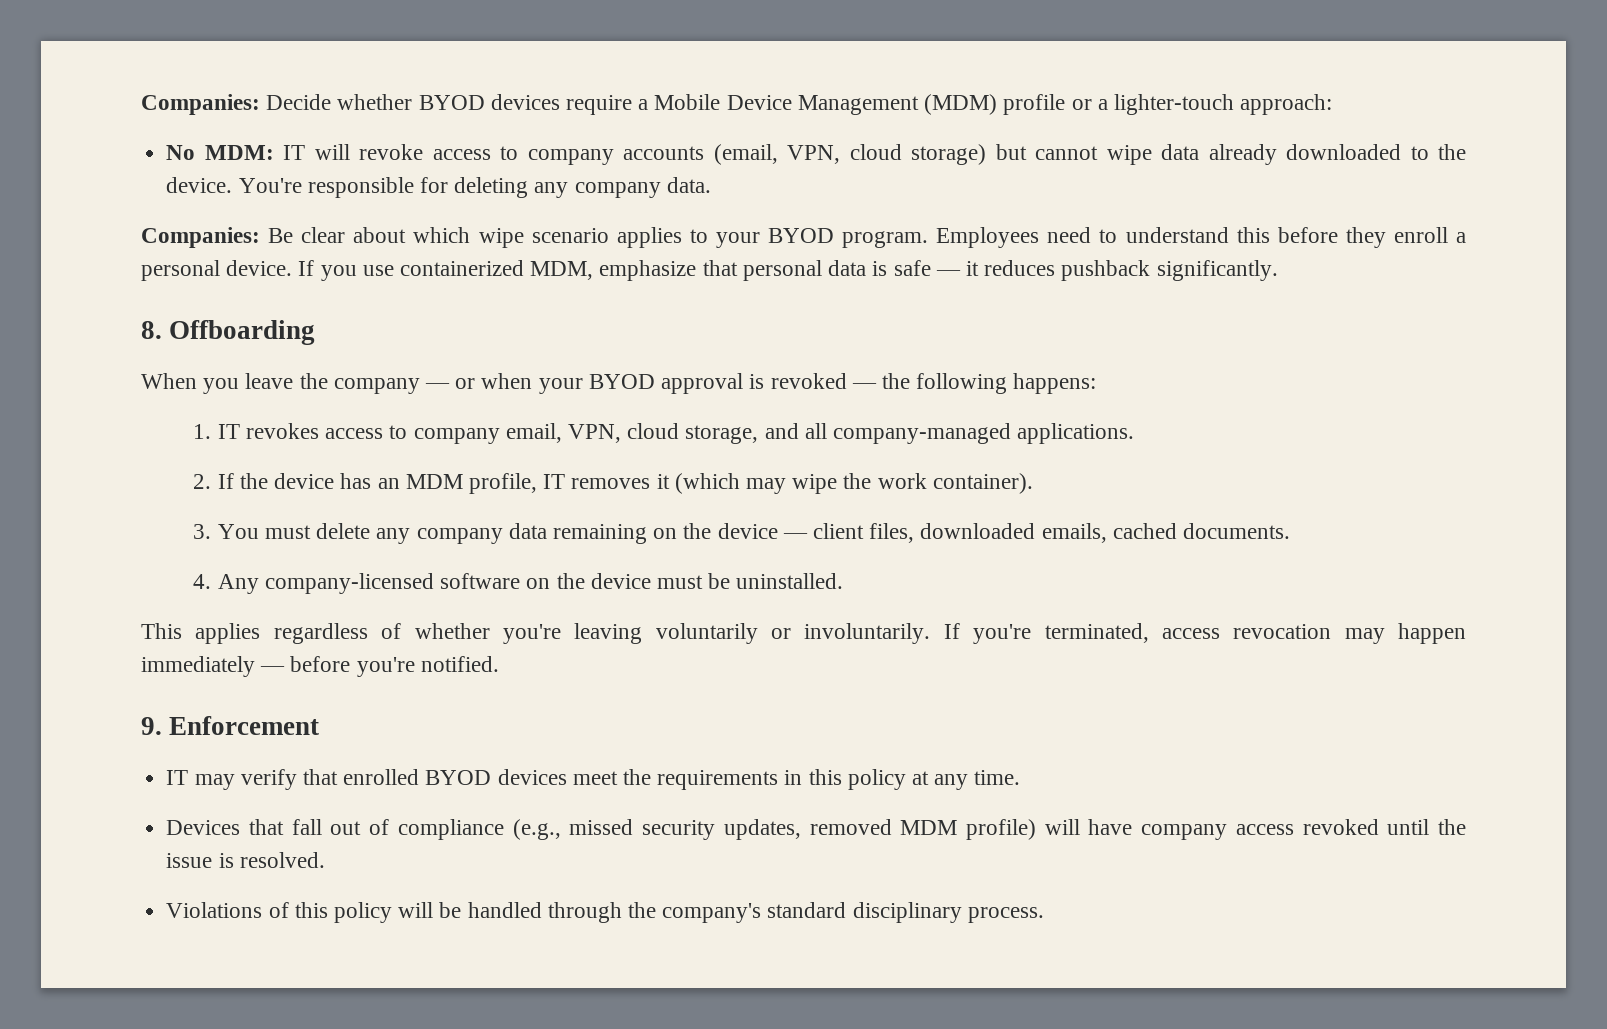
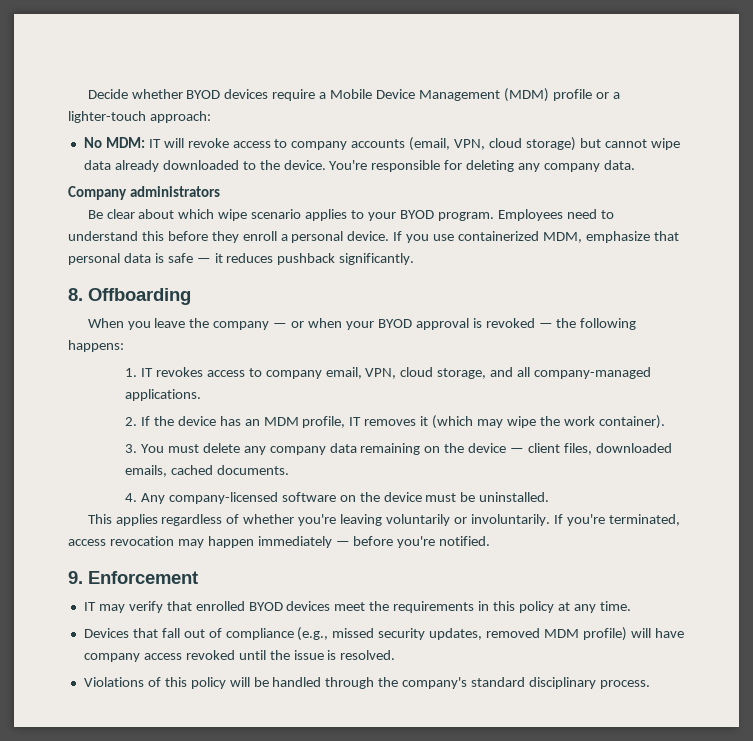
[141,94,260,115] Companies: -> (87, 94) none
[141,227,260,248] Companies: -> [68,186,220,200] Company administrators //

